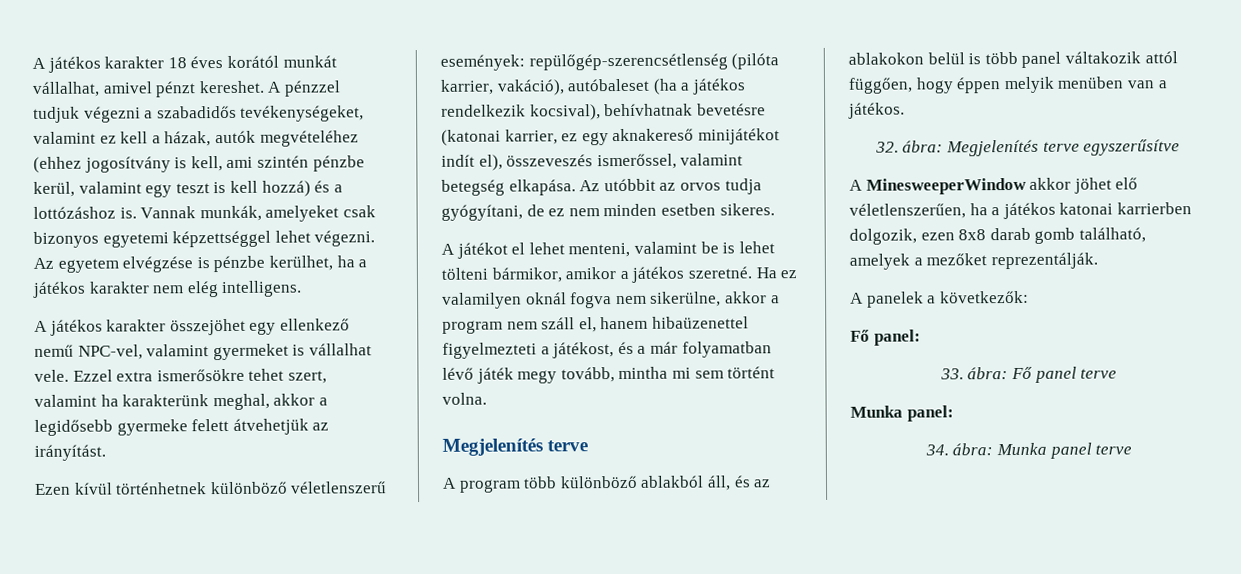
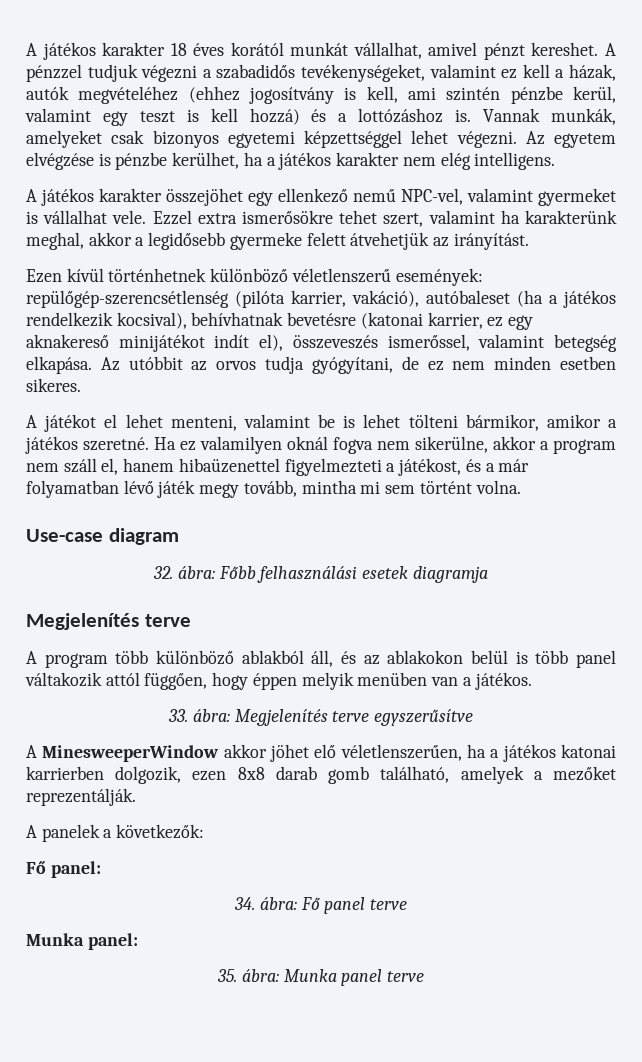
(487, 398) none -> [26,528,179,545] [153,566,488,583] // Use-case diagram // 32. ábra: Főbb felhasználási esetek diagramja
[874,141,899,153] 32. -> [168,709,189,722] 33.
[939,368,964,380] 33. -> [234,897,256,910] 34.
[924,444,949,456] 34. -> [217,969,238,982] 35.

